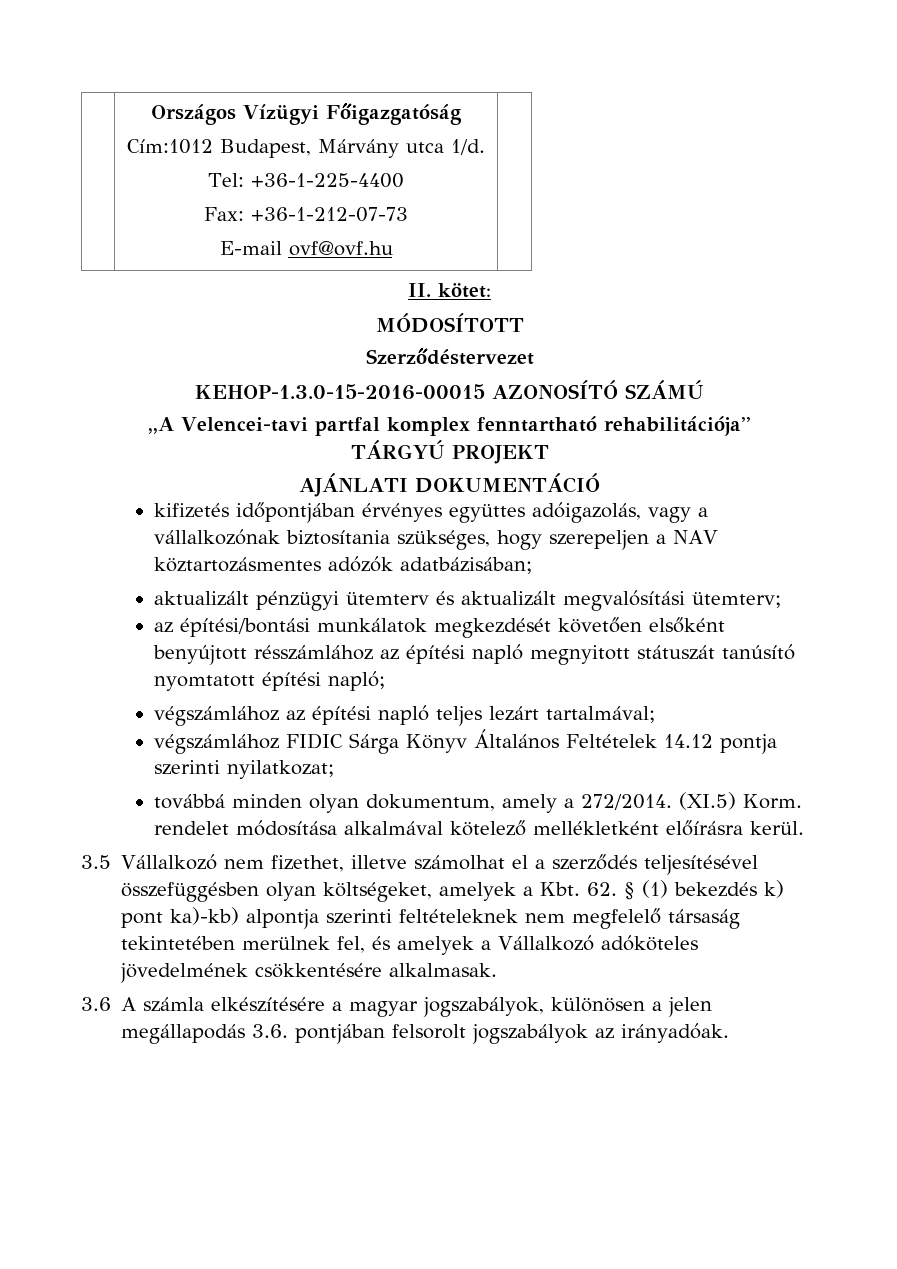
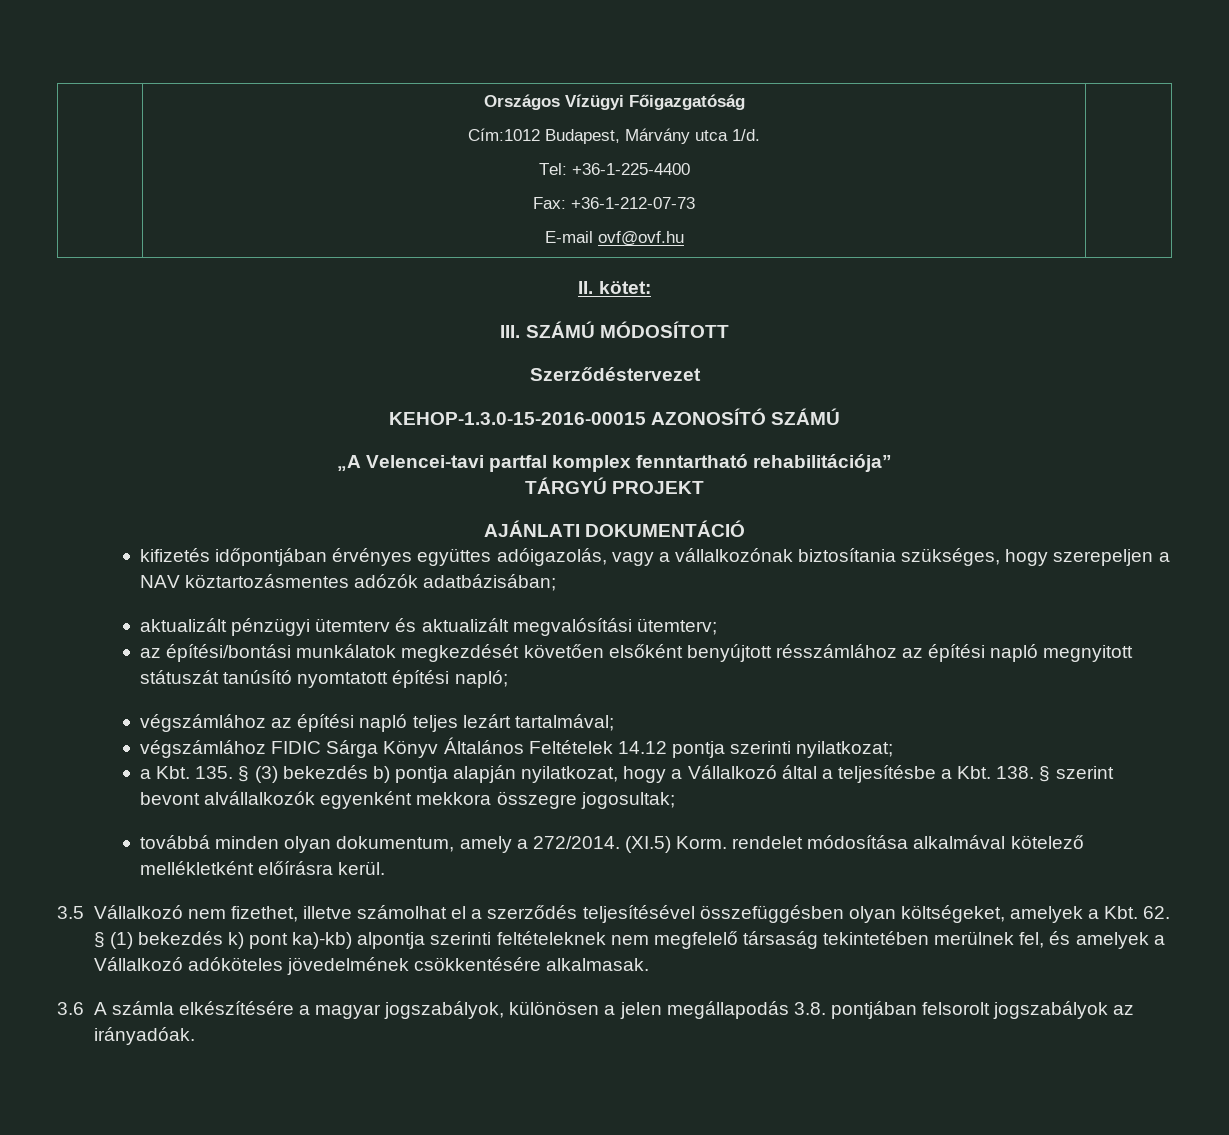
(491, 290) none -> [500,321,595,338] III. SZÁMÚ
(335, 769) none -> [139,765,1114,783] [139,791,675,809] // a Kbt. 135. § (3) bekezdés b) pontja alapján nyilatkozat, hogy a Vállalkozó által a teljesítésbe a Kbt. 138. § szerint bevont alvállalkozók egyenként mekkora összegre jogosultak;
[252,1024,289,1038] 3.6. -> [793,1002,826,1015] 3.8.

